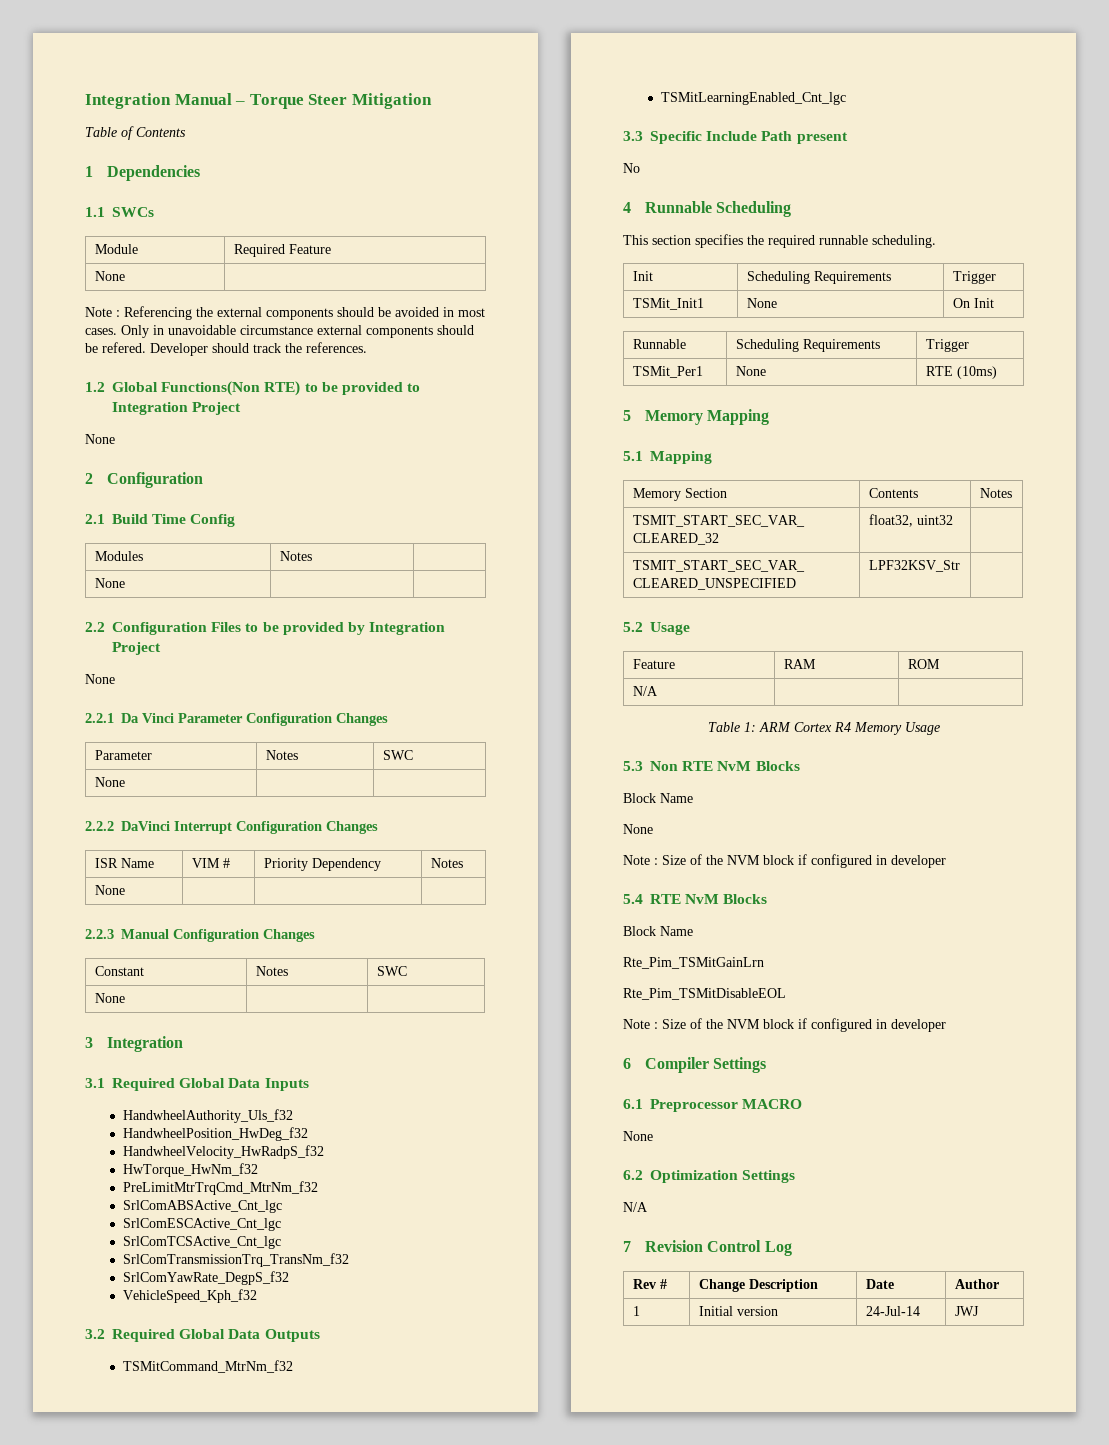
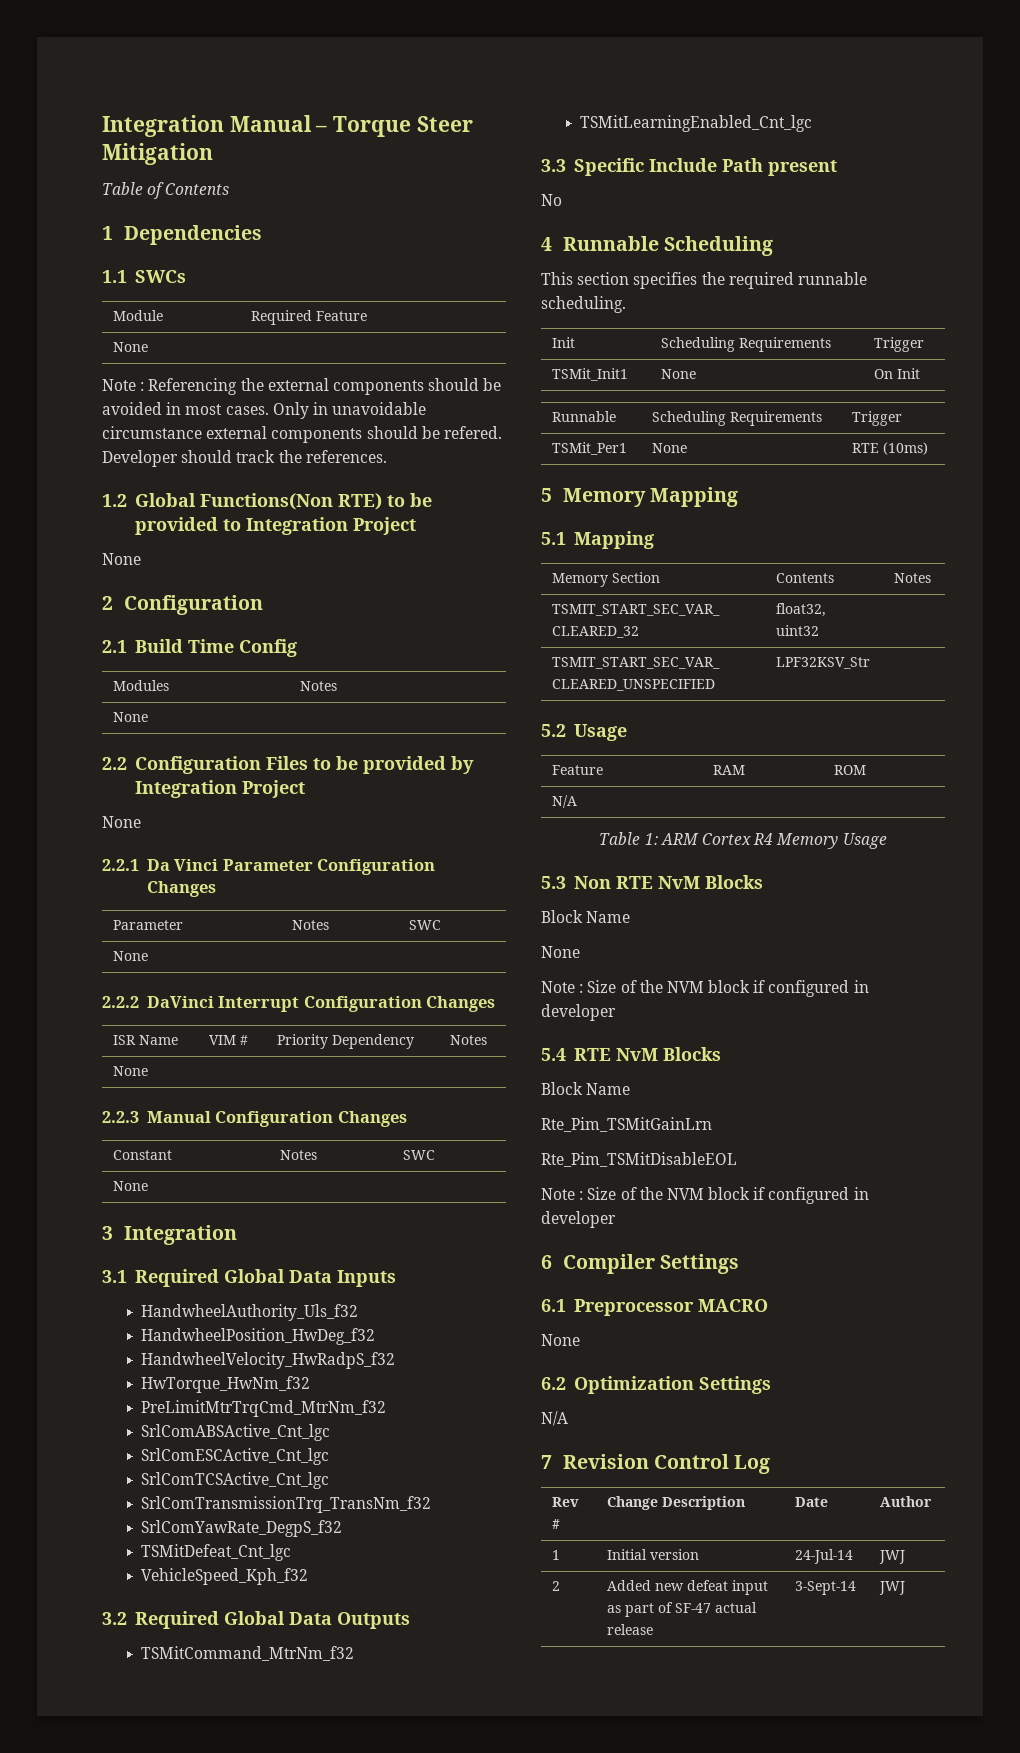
(289, 1278) none -> [140,1544,291,1561] // TSMitDefeat_Cnt_lgc
(979, 1311) none -> [552,1581,561,1591] [607,1580,769,1595] [607,1602,758,1617] [607,1624,654,1635] [795,1581,857,1595] [879,1581,906,1595] // 2 | Added new defeat input as part of SF-47 actual release | 3-Sept-14 | JWJ

